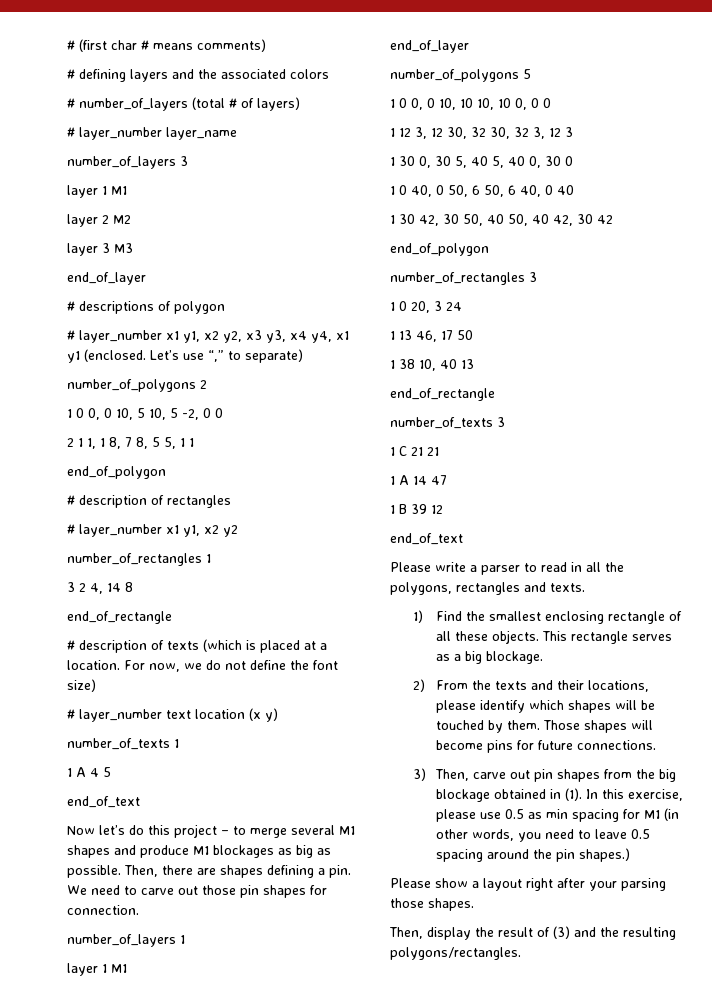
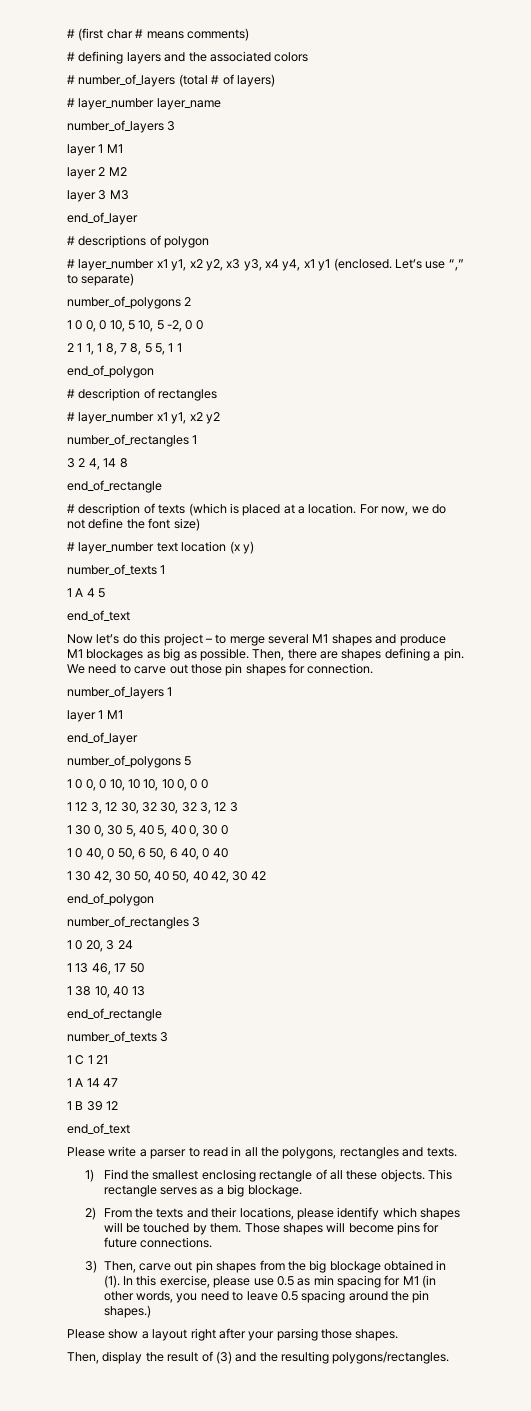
[411,447,423,456] 21 -> [87,1055,93,1064] 1

